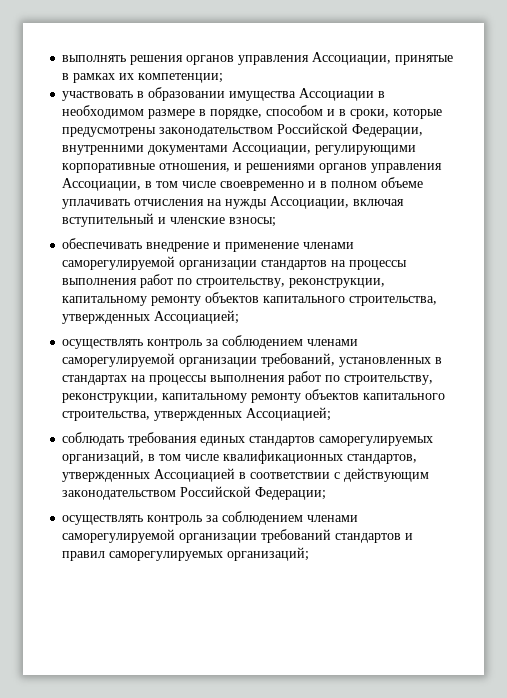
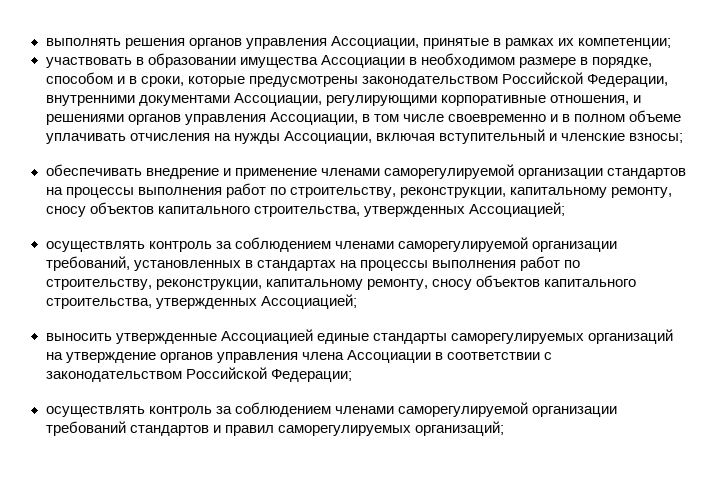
[151,296,202,306] ремонту -> [610,187,672,198] [45,206,86,217] ремонту, сносу
[251,389,446,403] [62,407,332,421] [62,432,434,446] [62,450,418,464] [62,468,236,482] ремонту объектов капитального строительства, утвержденных Ассоциацией; // соблюдать требования единых стандартов саморегулируемых организаций, в том числе квалификационных стандартов, утвержденных Ассоциацией -> [366,275,636,290] [45,294,357,309] [45,329,673,344] [45,350,431,363] ремонту, сносу объектов капитального строительства, утвержденных Ассоциацией; // выносить утвержденные Ассоциацией единые стандарты саморегулируемых организаций на утверждение органов управления члена Ассоциации
[344,468,430,482] действующим -> (552, 356) none

